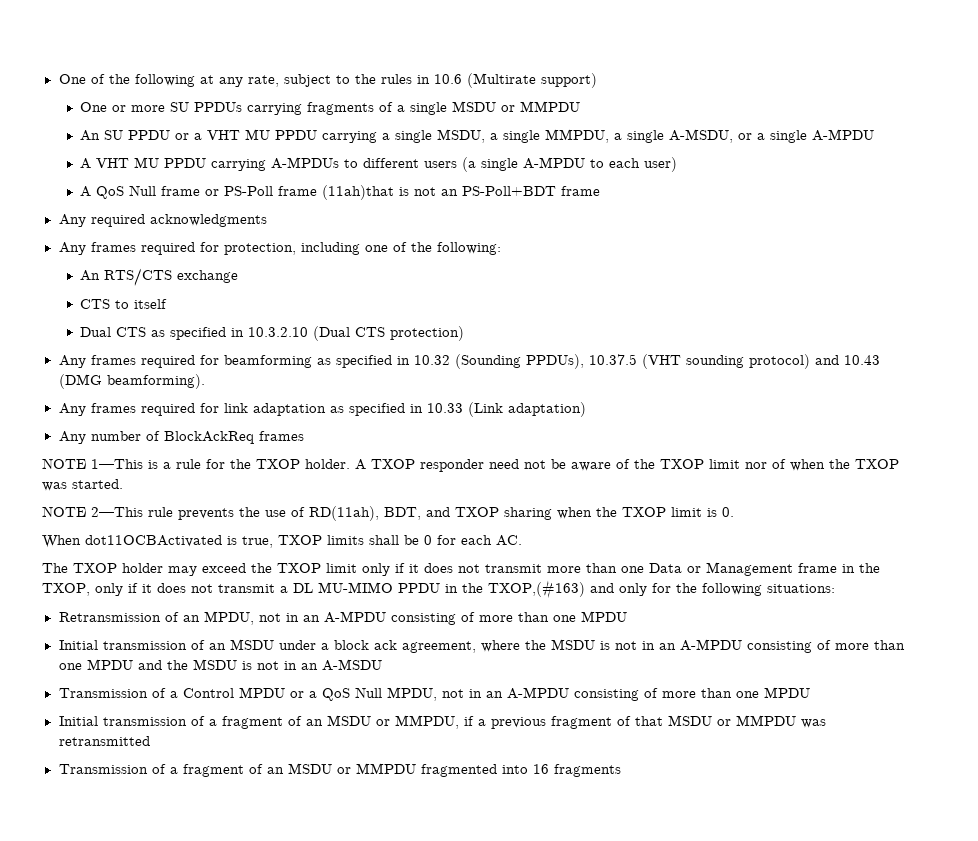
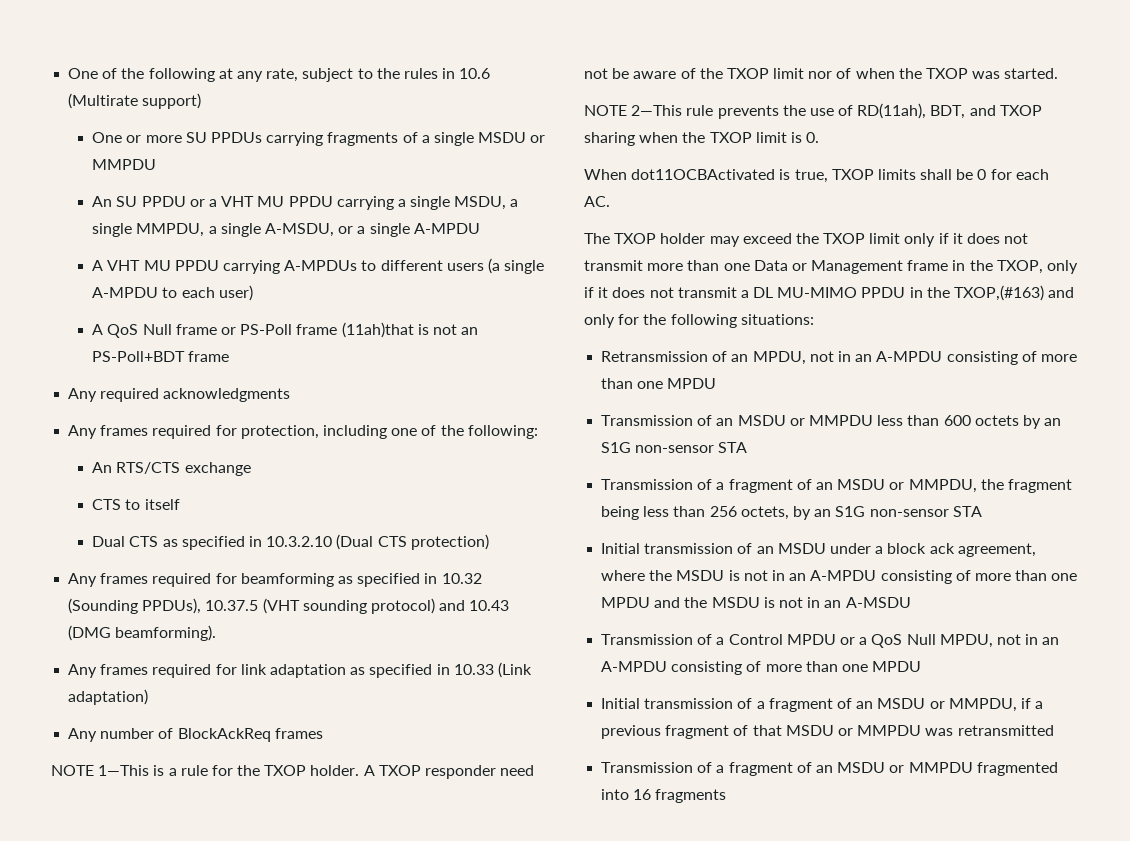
(627, 616) none -> [601,415,1062,429] [601,442,748,453] [601,479,1072,493] [601,506,982,520] // Transmission of an MSDU or MMPDU less than 600 octets by an S1G non-sensor STA // Transmission of a fragment of an MSDU or MMPDU, the fragment being less than 256 octets, by an S1G non-sensor STA

